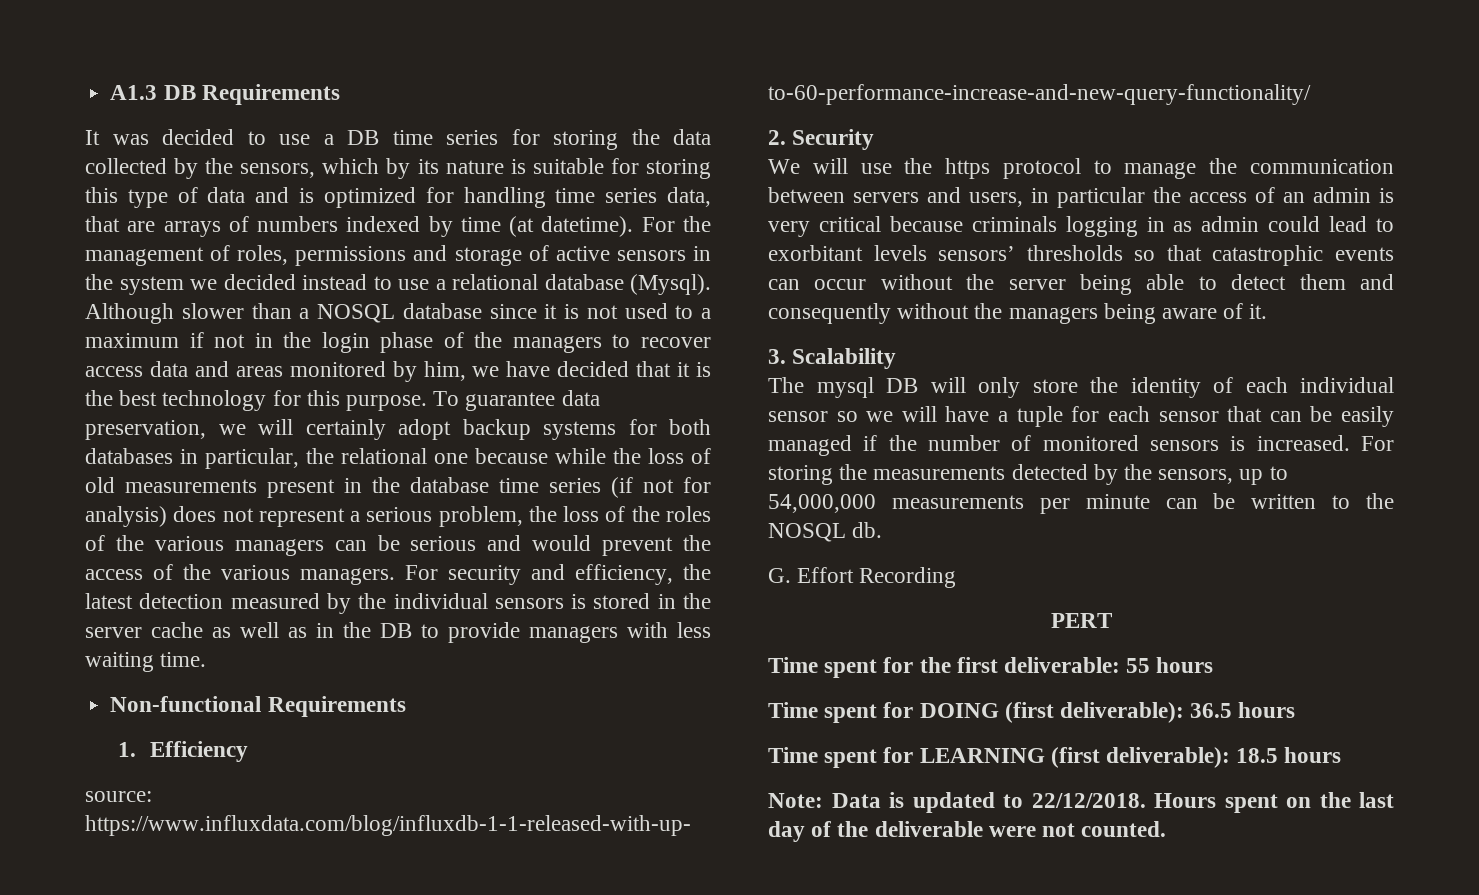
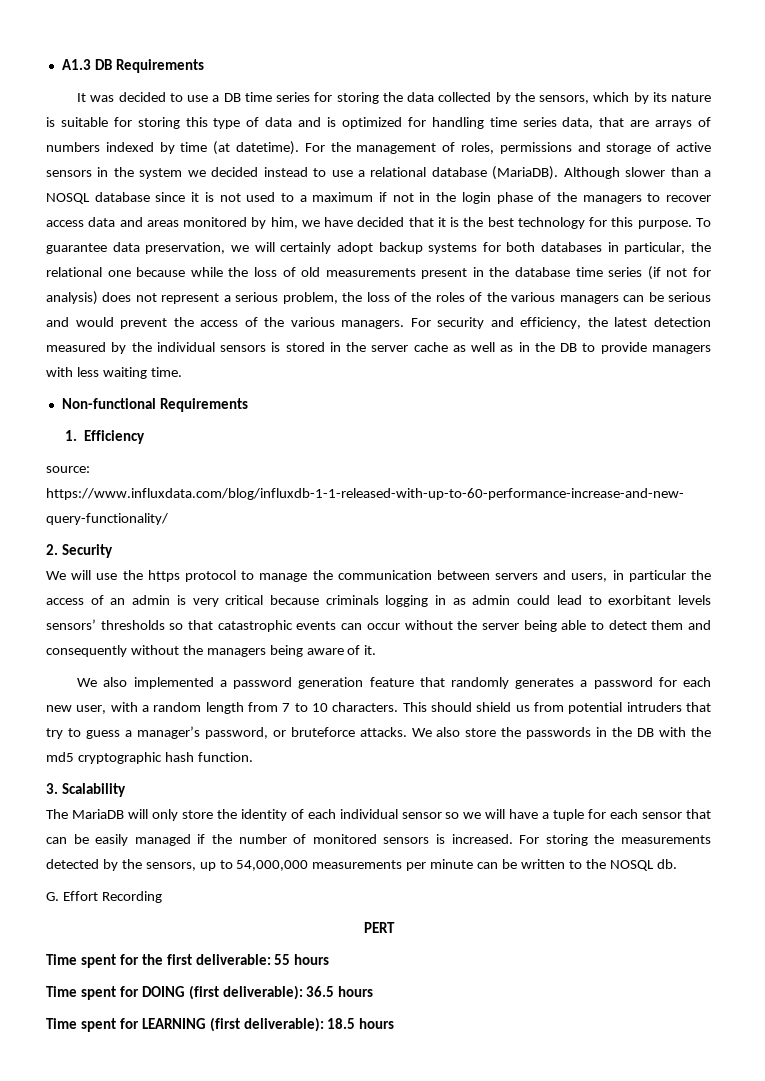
[630,274,711,295] (Mysql). -> [492,166,559,180] (MariaDB).
(1268, 311) none -> [77,677,711,689] [46,702,711,714] [46,726,712,739] [46,752,253,764] // We also implemented a password generation feature that randomly generates a password for each new user, with a random length from 7 to 10 characters. This should shield us from potential intruders that try to guess a manager’s password, or bruteforce attacks. We also store the passwords in the DB with the md5 cryptographic hash function.
[816,377,918,398] mysql DB -> [71,809,124,819] MariaDB
[768,792,1394,813] [768,821,1167,842] // Note: Data is updated to 22/12/2018. Hours spent on the last day of the deliverable were not counted. -> (395, 1023) none

